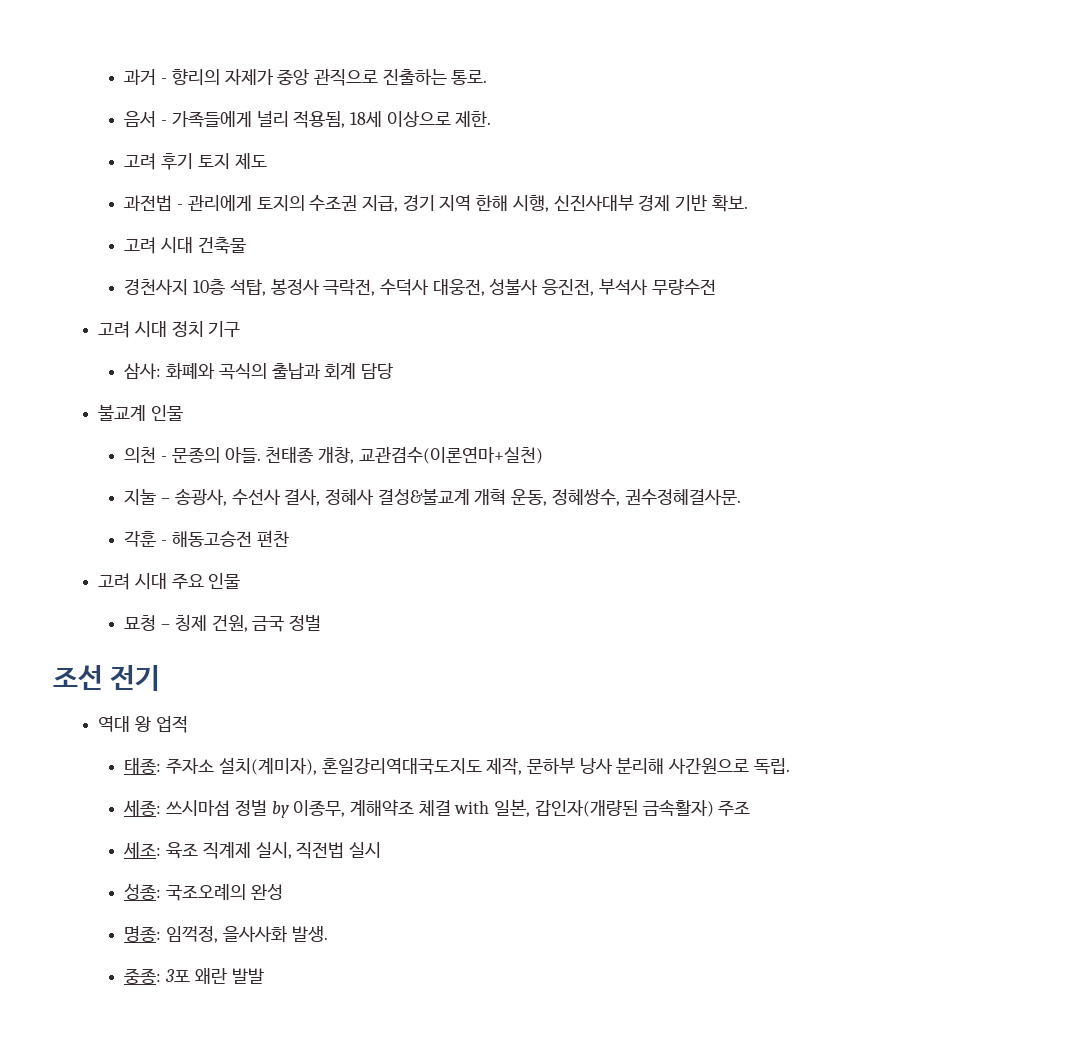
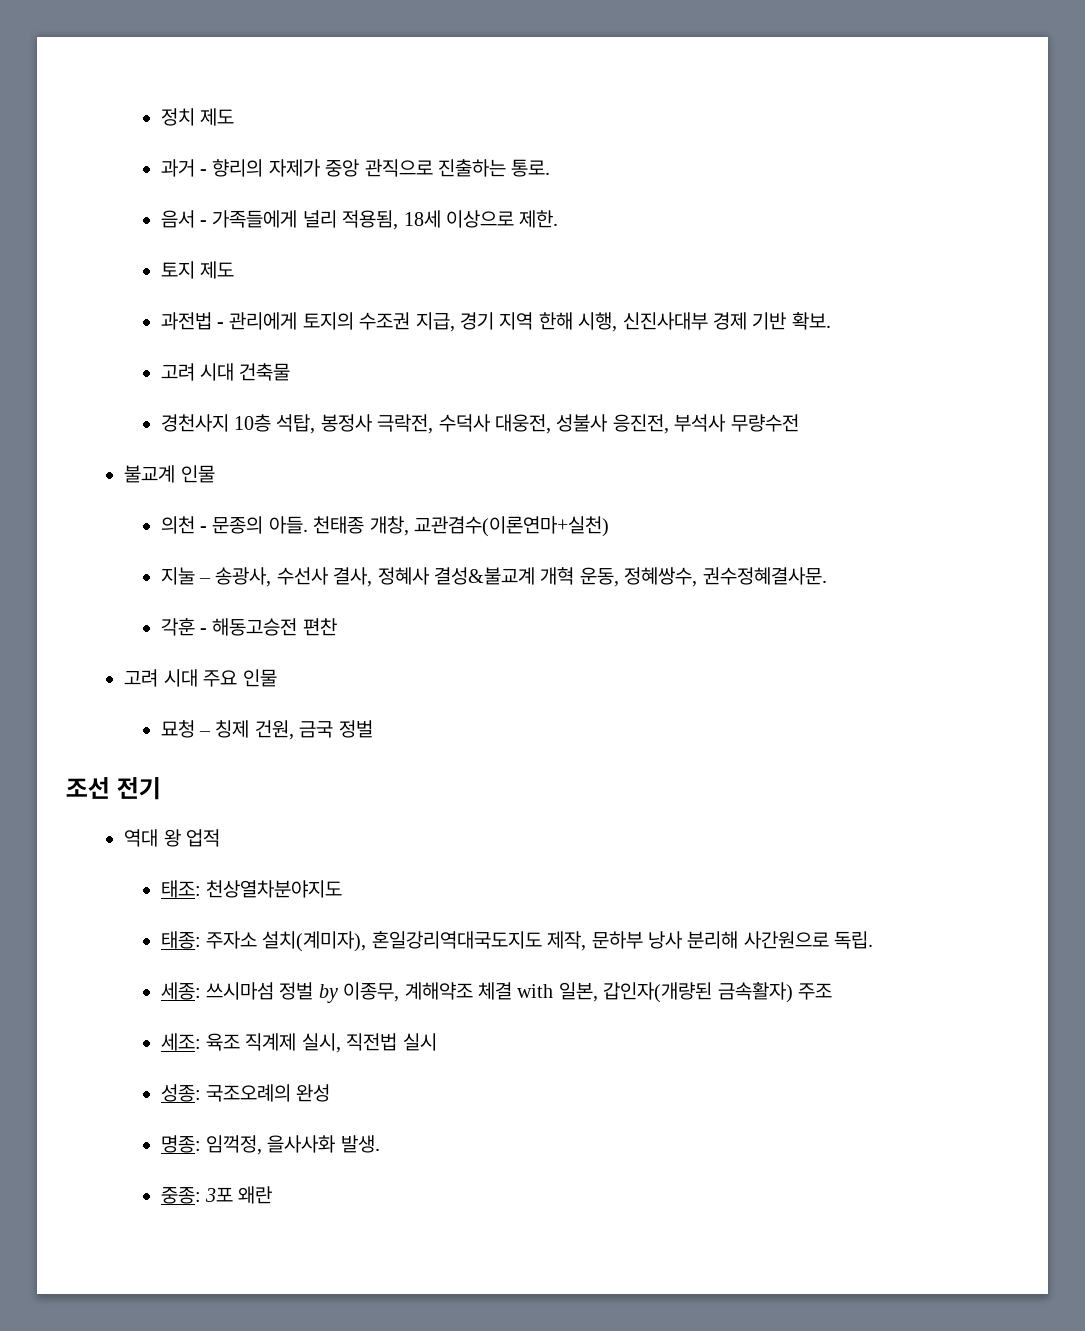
(124, 77) none -> [160,108,235,126] 정치 제도 //
[124,153,194,170] 고려 후기 -> (559, 219) none
[98,321,241,338] [124,362,393,380] // 고려 시대 정치 기구 // 삼사: 화폐와 곡식의 출납과 회계 담당 -> (799, 423) none
(188, 724) none -> [160,880,343,898] // 태조: 천상열차분야지도
[231,968,264,984] 발발 -> (273, 1195) none

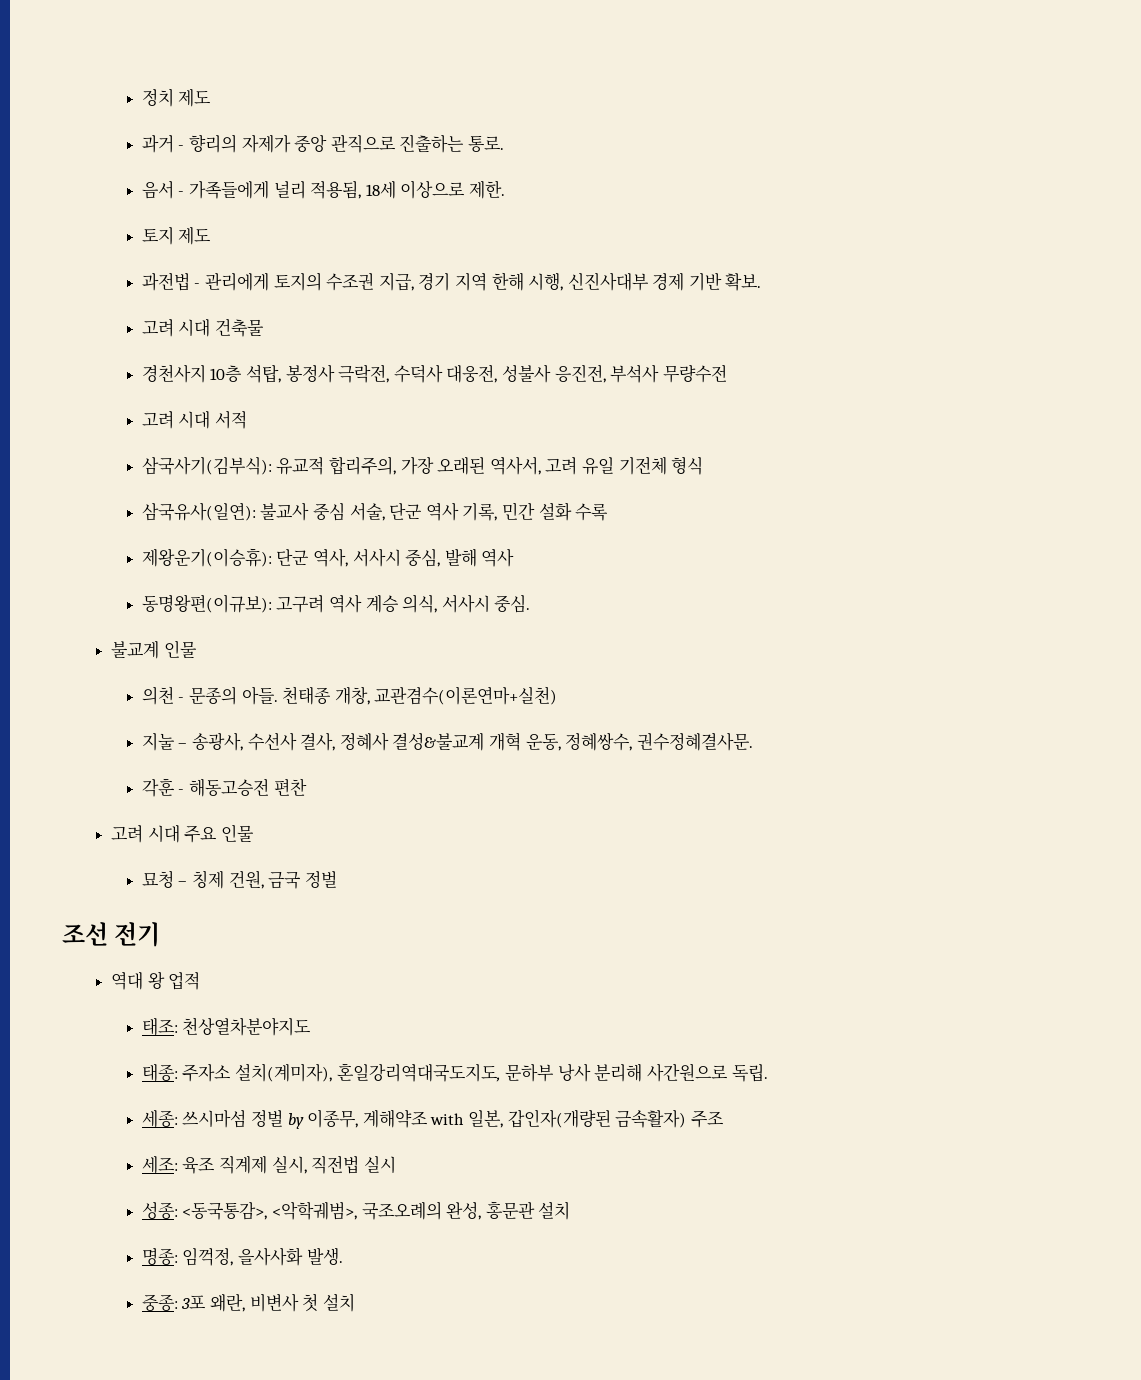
(799, 423) none -> [141,410,247,429] [141,456,704,475] [141,502,609,521] [141,548,515,567] [141,594,531,613] // 고려 시대 서적 // 삼국사기(김부식): 유교적 합리주의, 가장 오래된 역사서, 고려 유일 기전체 형식 // 삼국유사(일연): 불교사 중심 서술, 단군 역사 기록, 민간 설화 수록 // 제왕운기(이승휴): 단군 역사, 서사시 중심, 발해 역사 // 동명왕편(이규보): 고구려 역사 계승 의식, 서사시 중심.
[371,931,587,951] 혼일강리역대국도지도 제작, -> [336,1063,501,1082] 혼일강리역대국도지도,
[478,982,513,1000] 체결 -> (428, 1118) none
[206,1084,331,1102] 국조오례의 완성 -> [182,1201,571,1220] <동국통감>, <악학궤범>, 국조오례의 완성, 홍문관 설치
[238,1186,273,1204] 왜란 -> [209,1293,355,1312] 왜란, 비변사 첫 설치

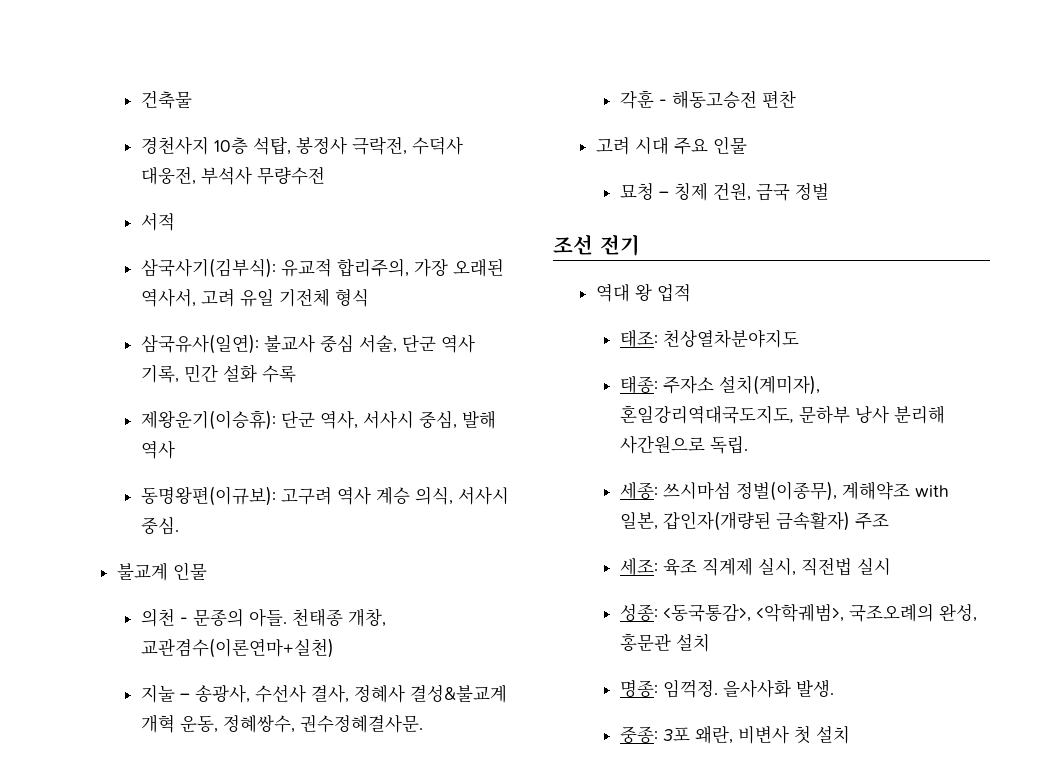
[141,88,212,107] [141,134,504,153] [141,180,505,199] [141,226,212,245] [141,272,762,291] [141,319,211,337] 정치 제도 // 과거 - 향리의 자제가 중앙 관직으로 진출하는 통로. // 음서 - 가족들에게 널리 적용됨, 18세 이상으로 제한. // 토지 제도 // 과전법 - 관리에게 토지의 수조권 지급, 경기 지역 한해 시행, 신진사대부 경제 기반 확보. // 고려 시대 -> (140, 99) none
[501,364,606,383] 성불사 응진전, -> (196, 175) none
[141,411,211,429] 고려 시대 -> (325, 175) none
[250,1109,359,1129] 정벌 by 이종무, -> [735,481,837,501] 정벌(이종무),
[182,1248,234,1266] 임꺽정, -> [662,680,718,698] 임꺽정.

